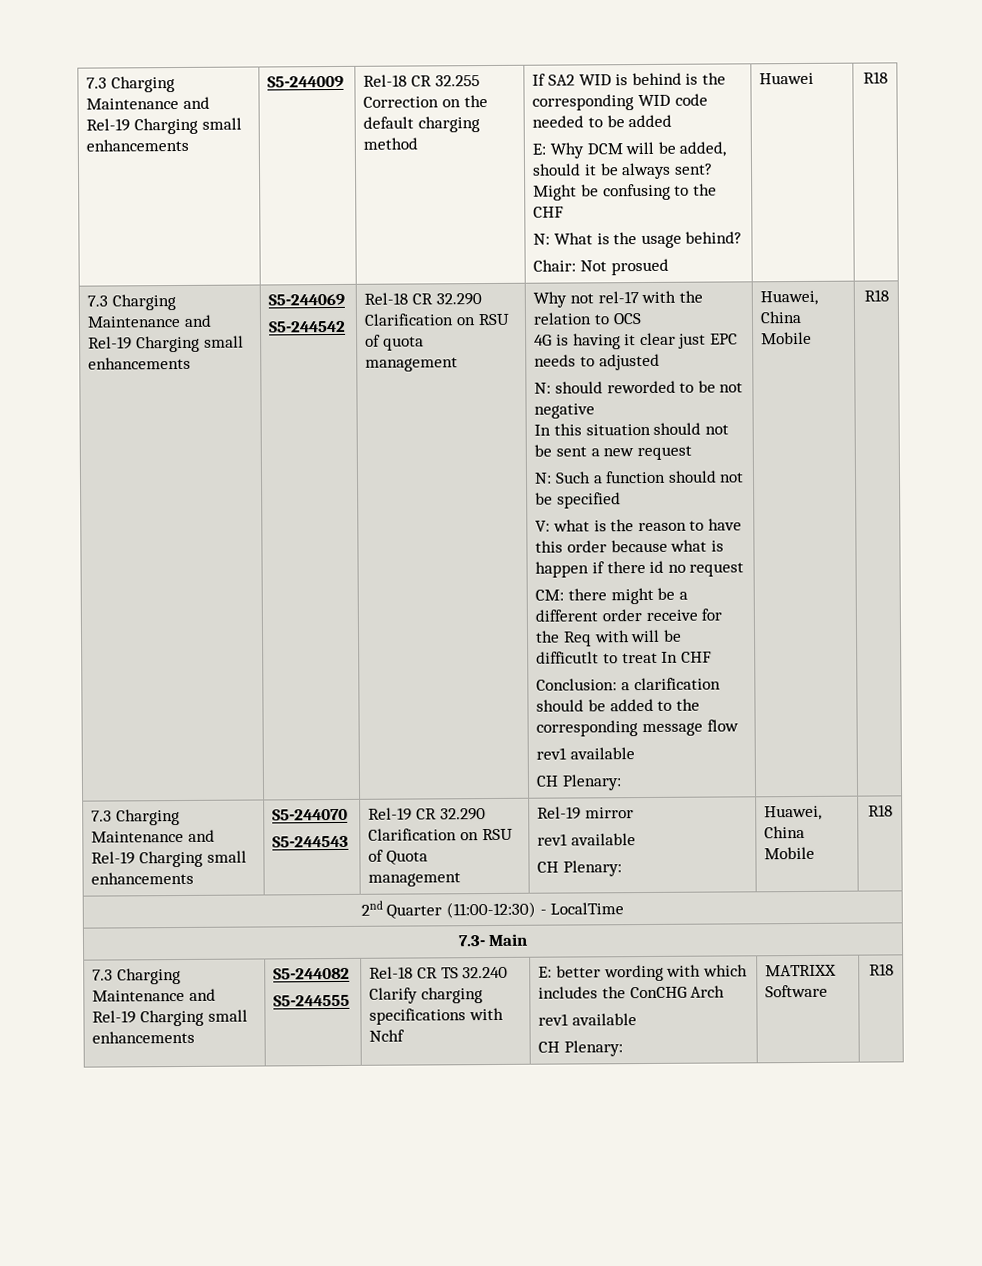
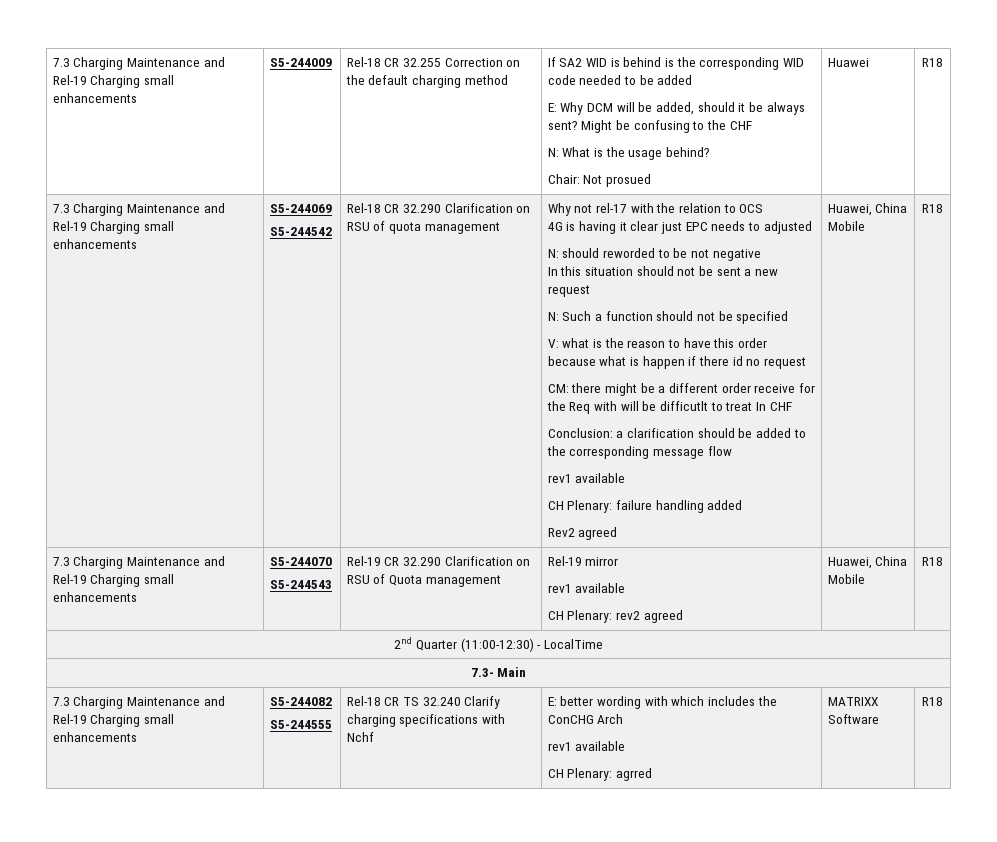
(622, 782) none -> [616,500,743,513] [547,527,618,540] failure handling added // Rev2 agreed
(622, 868) none -> [616,610,683,623] rev2 agreed
(623, 1048) none -> [616,768,653,781] agrred

